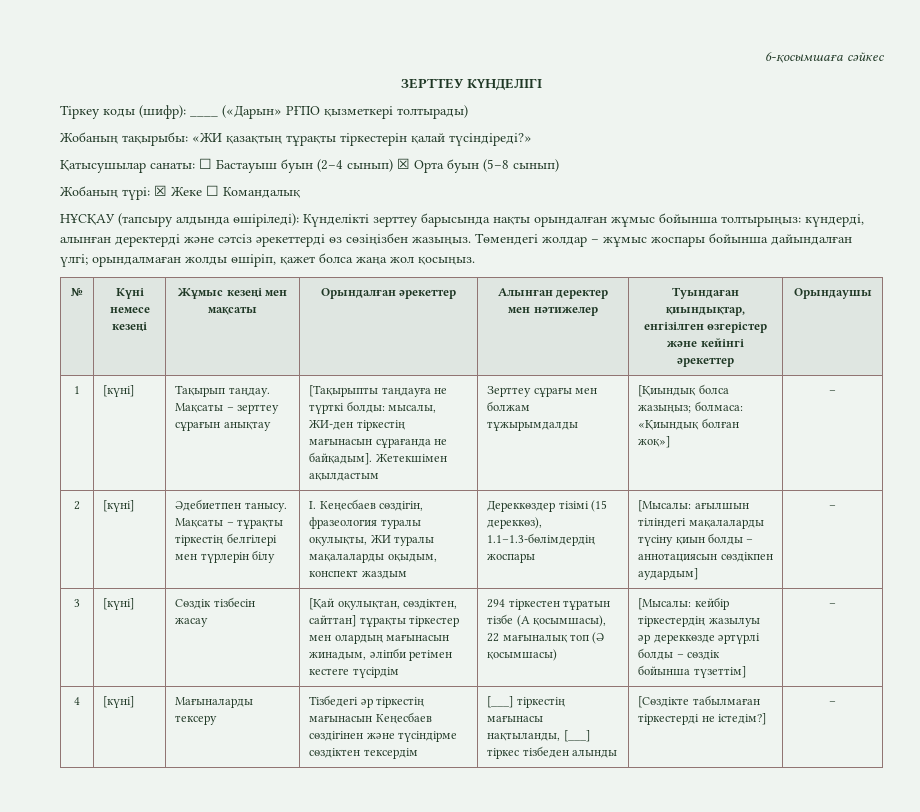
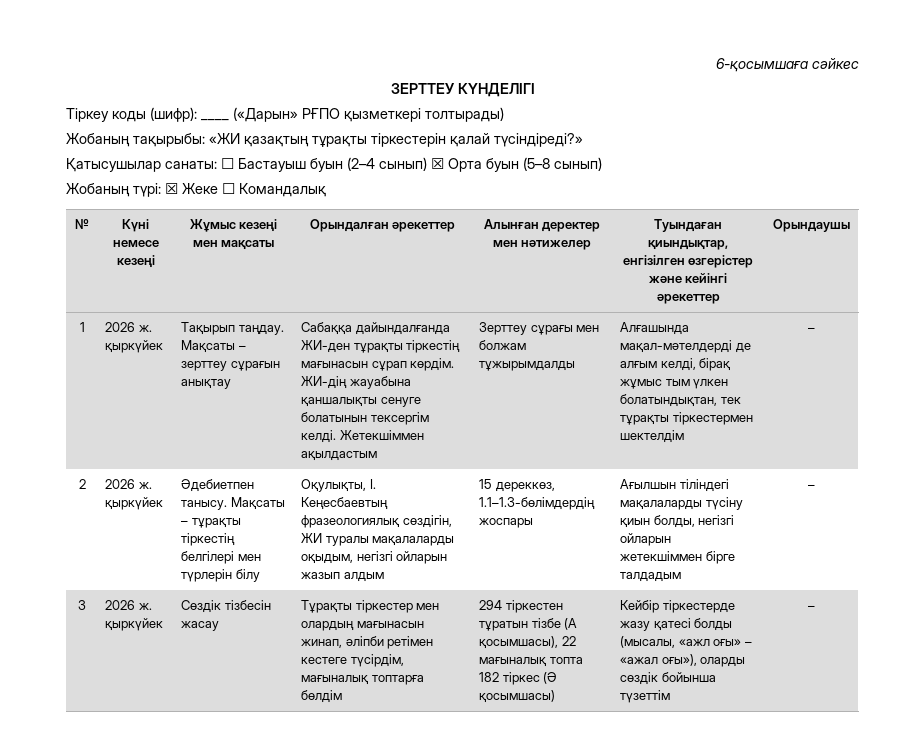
[60,213,864,227] [60,233,852,247] [60,253,475,267] // НҰСҚАУ (тапсыру алдында өшіріледі): Күнделікті зерттеу барысында нақты орындалған жұмыс бойынша толтырыңыз: күндерді, алынған деректерді және сәтсіз әрекеттерді өз сөзіңізбен жазыңыз. Төмендегі жолдар – жұмыс жоспары бойынша дайындалған үлгі; орындалмаған жолды өшіріп, қажет болса жаңа жол қосыңыз. -> (326, 190) none
[103,385,135,397] [күні] -> [105,322,152,332] [105,340,164,353] 2026 ж. қыркүйек
[309,385,448,397] [309,401,437,414] [309,420,405,431] [309,438,448,448] [309,452,447,465] [Тақырыпты таңдауға не түрткі болды: мысалы, ЖИ-ден тіркестің мағынасын сұрағанда не байқадым]. Жетекшімен -> [301,322,450,335] [301,340,461,353] [301,358,455,371] [301,376,411,389] [301,397,421,407] [301,412,429,425] [301,430,424,443] Сабаққа дайындалғанда ЖИ-ден тұрақты тіркестің мағынасын сұрап көрдім. ЖИ-дің жауабына қаншалықты сенуге болатынын тексергім келді. Жетекшіммен
[638,384,729,397] [638,401,743,413] [638,418,739,430] [638,436,671,448] [Қиындық болса жазыңыз; болмаса: «Қиындық болған жоқ»] -> [620,322,690,335] [620,340,751,353] [620,358,731,371] [620,379,729,389] [620,394,741,407] [620,412,753,425] [620,430,685,443] Алғашында мақал-мәтелдерді де алғым келді, бірақ жұмыс тым үлкен болатындықтан, тек тұрақты тіркестермен шектелдім
[103,500,135,512] [күні] -> [105,479,152,489] [105,497,164,510] 2026 ж. қыркүйек
[309,499,424,511] [309,517,421,529] [309,535,435,546] [309,553,437,563] [309,570,407,579] [487,500,608,512] [487,517,543,529] І. Кеңесбаев сөздігін, фразеология туралы оқулықты, ЖИ туралы мақалаларды оқыдым, конспект жаздым | Дереккөздер тізімі (15 дереккөз), -> [301,479,376,492] [301,497,389,510] [301,515,452,528] [301,533,455,546] [301,551,448,564] [301,572,384,582] [479,479,555,492] Оқулықты, І. Кеңесбаевтың фразеологиялық сөздігін, ЖИ туралы мақалаларды оқыдым, негізгі ойларын жазып алдым | 15 дереккөз,
[638,500,749,512] [Мысалы: ағылшын -> [620,479,677,489] Ағылшын
[708,533,754,545] [638,552,773,562] [638,568,699,580] болды – аннотациясын сөздікпен аудардым] -> [653,515,735,528] [620,533,672,546] [620,551,735,564] [620,572,682,582] болды, негізгі ойларын жетекшіммен бірге талдадым
[103,598,135,610] [күні] -> [105,600,152,610] [105,618,164,631] 2026 ж. қыркүйек
[309,598,458,610] [309,615,406,627] [Қай оқулықтан, сөздіктен, сайттан] тұрақты -> [301,600,353,613] Тұрақты
[309,652,367,660] жинадым, -> [301,639,343,648] жинап,
[352,667,399,678] түсірдім -> [350,654,404,667] [301,675,424,685] [301,690,343,703] түсірдім, мағыналық топтарға бөлдім
[570,634,590,641] топ -> [549,657,583,664] [479,672,540,685] топта 182 тіркес
[638,597,729,610] [638,616,760,627] [638,633,761,644] [638,648,684,660] [Мысалы: кейбір тіркестердің жазылуы әр дереккөзде әртүрлі болды – -> [620,600,735,613] [620,618,733,631] [620,636,752,648] [620,654,746,667] Кейбір тіркестерде жазу қатесі болды (мысалы, «ажл оғы» – «ажал оғы»), оларды
[693,666,746,678] [829,603,836,607] [74,697,80,705] [103,696,135,708] [175,697,254,708] [175,715,218,725] [309,695,425,708] [309,712,432,724] [309,731,458,742] [309,748,418,759] [487,696,565,708] [487,715,544,722] [487,730,590,742] [487,746,618,759] [638,695,760,708] [638,713,767,725] [829,701,836,705] түзеттім] | – // 4 | [күні] | Мағыналарды тексеру | Тізбедегі әр тіркестің мағынасын Кеңесбаев сөздігінен және түсіндірме сөздіктен тексердім | [___] тіркестің мағынасы нақтыланды, [___] тіркес тізбеден алынды | [Сөздікте табылмаған тіркестерді не істедім?] | – -> [620,690,671,703] [807,605,815,610] түзеттім | –

